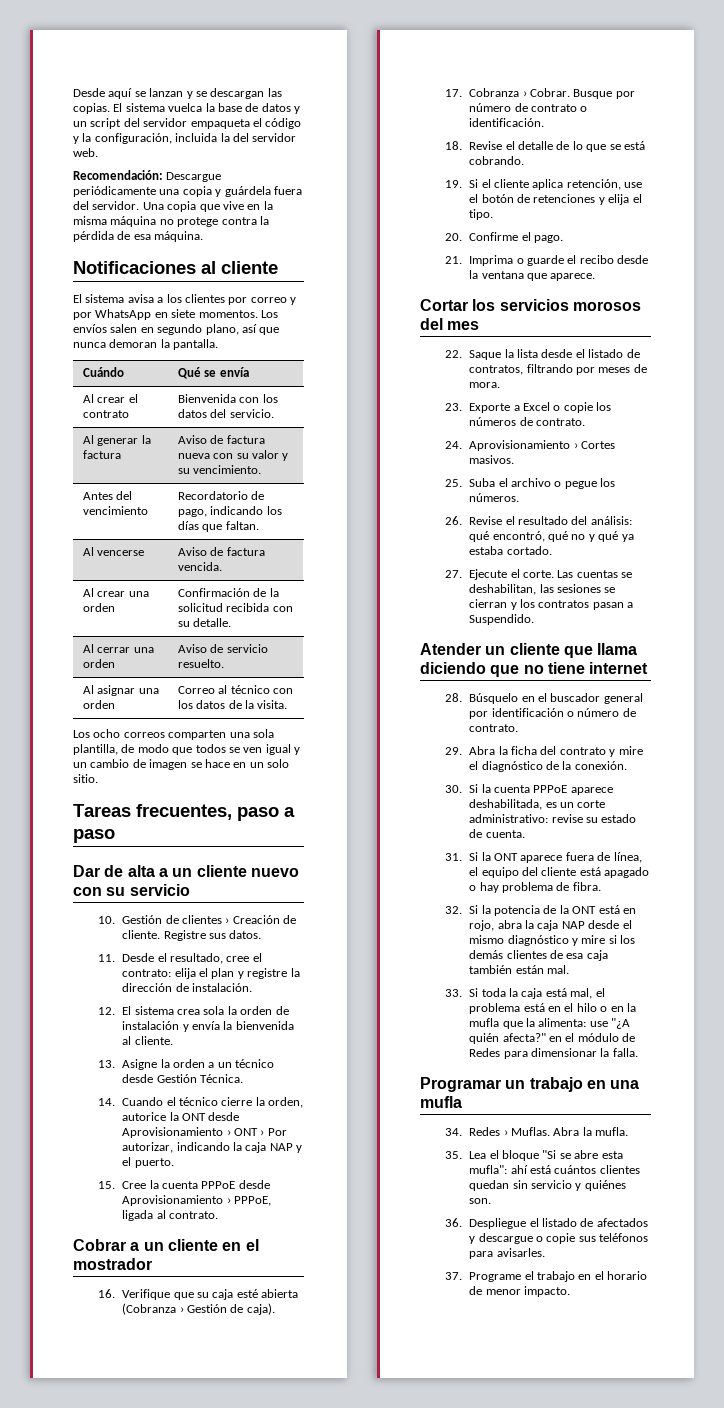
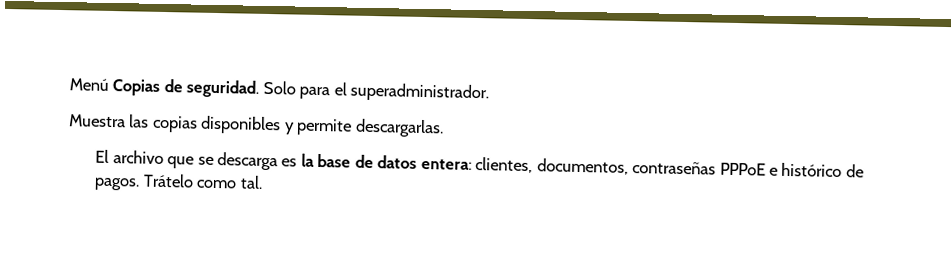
[73,88,282,99] [73,103,300,114] [73,118,302,129] [73,133,297,144] [73,148,98,157] [73,170,222,182] [73,186,302,197] [73,201,273,212] [73,216,269,227] [73,231,204,242] [73,261,278,274] [73,294,296,305] [73,309,278,320] [73,324,280,335] [73,339,219,350] [82,367,124,377] [177,367,249,379] [82,394,138,403] [82,410,129,418] [177,394,278,403] [177,409,274,418] [82,435,151,446] [82,450,121,459] [177,435,265,444] [177,450,289,461] [177,465,262,474] [82,491,133,500] [82,506,148,515] [177,491,265,500] [177,506,282,517] [177,521,259,532] [82,547,145,556] [177,547,265,556] [177,562,222,571] [82,588,149,597] [82,603,115,612] [177,588,279,597] [177,603,293,612] [177,618,232,627] [82,644,154,653] [82,659,115,668] [177,644,268,653] [177,659,224,668] [82,685,159,696] [82,700,115,709] [177,685,293,694] [177,700,288,709] [73,729,274,740] [73,744,300,755] [73,759,289,770] [73,774,98,783] [73,804,295,821] [73,829,115,843] [73,865,299,877] [73,884,190,896] [97,915,297,924] [122,930,262,941] [97,953,262,964] [122,968,300,979] [122,983,253,992] [97,1006,289,1015] [122,1021,294,1032] [122,1036,173,1045] [97,1059,275,1070] [122,1074,244,1083] [97,1097,304,1108] [122,1112,240,1121] [122,1127,287,1138] [122,1142,303,1153] [122,1157,174,1168] [97,1180,270,1189] [122,1195,272,1206] [122,1210,219,1221] [73,1239,259,1251] [73,1258,152,1270] [97,1289,299,1300] [122,1303,275,1315] [444,88,635,99] [469,103,588,112] [469,118,545,127] [444,141,645,152] [469,156,525,165] [444,179,643,190] [469,194,642,205] [469,209,494,220] [444,232,564,243] [444,255,649,266] [469,270,596,281] [420,299,641,311] [420,318,480,330] [444,349,640,360] [469,364,647,375] [469,382,501,388] [444,402,612,413] [469,417,586,426] [444,440,616,451] [469,455,515,464] [444,478,616,489] [469,493,520,502] [444,516,632,525] [469,531,634,542] [469,546,552,555] [444,569,633,580] [469,584,616,595] [469,599,634,610] [469,614,535,625] [420,643,638,658] [420,662,649,677] [444,693,643,704] [469,708,636,719] [469,724,519,732] [444,746,643,757] [469,761,627,772] [444,784,613,795] [469,799,606,810] [469,814,637,823] [469,829,525,838] [444,852,642,863] [469,867,650,878] [469,882,601,893] [444,905,636,916] [469,920,632,931] [469,935,636,946] [469,950,608,961] [469,965,570,974] [444,988,605,999] [469,1003,636,1014] [469,1018,631,1029] [469,1033,636,1044] [469,1048,638,1059] [420,1077,640,1092] [420,1096,462,1108] [444,1127,629,1136] [444,1150,623,1161] [469,1165,640,1174] [469,1180,626,1191] [469,1198,492,1204] [444,1218,648,1229] [469,1233,649,1244] [469,1248,545,1259] [444,1271,648,1282] [469,1286,571,1297] Desde aquí se lanzan y se descargan las copias. El sistema vuelca la base de datos y un script del servidor empaqueta el código y la configuración, incluida la del servidor web. // Recomendación: Descargue periódicamente una copia y guárdela fuera del servidor. Una copia que vive en la misma máquina no protege contra la pérdida de esa máquina. // Notificaciones al cliente // El sistema avisa a los clientes por correo y por WhatsApp en siete momentos. Los envíos salen en segundo plano, así que nunca demoran la pantalla. // Cuándo | Qué se envía // Al crear el contrato | Bienvenida con los datos del servicio. // Al generar la factura | Aviso de factura nueva con su valor y su vencimiento. // Antes del vencimiento | Recordatorio de pago, indicando los días que faltan. // Al vencerse | Aviso de factura vencida. // Al crear una orden | Confirmación de la solicitud recibida con su detalle. // Al cerrar una orden | Aviso de servicio resuelto. // Al asignar una orden | Correo al técnico con los datos de la visita. // Los ocho correos comparten una sola plantilla, de modo que todos se ven igual y un cambio de imagen se hace en un solo sitio. // Tareas frecuentes, paso a paso // Dar de alta a un cliente nuevo con su servicio // 10. Gestión de clientes › Creación de cliente. Registre sus datos. // 11. Desde el resultado, cree el contrato: elija el plan y registre la dirección de instalación. // 12. El sistema crea sola la orden de instalación y envía la bienvenida al cliente. // 13. Asigne la orden a un técnico desde Gestión Técnica. // 14. Cuando el técnico cierre la orden, autorice la ONT desde Aprovisionamiento › ONT › Por autorizar, indicando la caja NAP y el puerto. // 15. Cree la cuenta PPPoE desde Aprovisionamiento › PPPoE, ligada al contrato. // Cobrar a un cliente en el mostrador // 16. Verifique que su caja esté abierta (Cobranza › Gestión de caja). // 17. Cobranza › Cobrar. Busque por número de contrato o identificación. // 18. Revise el detalle de lo que se está cobrando. // 19. Si el cliente aplica retención, use el botón de retenciones y elija el tipo. // 20. Confirme el pago. // 21. Imprima o guarde el recibo desde la ventana que aparece. // Cortar los servicios morosos del mes // 22. Saque la lista desde el listado de contratos, filtrando por meses de mora. // 23. Exporte a Excel o copie los números de contrato. // 24. Aprovisionamiento › Cortes masivos. // 25. Suba el archivo o pegue los números. // 26. Revise el resultado del análisis: qué encontró, qué no y qué ya estaba cortado. // 27. Ejecute el corte. Las cuentas se deshabilitan, las sesiones se cierran y los contratos pasan a Suspendido. // Atender un cliente que llama diciendo que no tiene internet // 28. Búsquelo en el buscador general por identificación o número de contrato. // 29. Abra la ficha del contrato y mire el diagnóstico de la conexión. // 30. Si la cuenta PPPoE aparece deshabilitada, es un corte administrativo: revise su estado de cuenta. // 31. Si la ONT aparece fuera de línea, el equipo del cliente está apagado o hay problema de fibra. // 32. Si la potencia de la ONT está en rojo, abra la caja NAP desde el mismo diagnóstico y mire si los demás clientes de esa caja también están mal. // 33. Si toda la caja está mal, el problema está en el hilo o en la mufla que la alimenta: use "¿A quién afecta?" en el módulo de Redes para dimensionar la falla. // Programar un trabajo en una mufla // 34. Redes › Muflas. Abra la mufla. // 35. Lea el bloque "Si se abre esta mufla": ahí está cuántos clientes quedan sin servicio y quiénes son. // 36. Despliegue el listado de afectados y descargue o copie sus teléfonos para avisarles. // 37. Programe el trabajo en el horario de menor impacto. -> [69,78,490,103] [69,114,444,138] [95,149,864,178] [94,173,263,191] Menú Copias de seguridad. Solo para el superadministrador. // Muestra las copias disponibles y permite descargarlas. // El archivo que se descarga es la base de datos entera: clientes, documentos, contraseñas PPPoE e histórico de pagos. Trátelo como tal.

